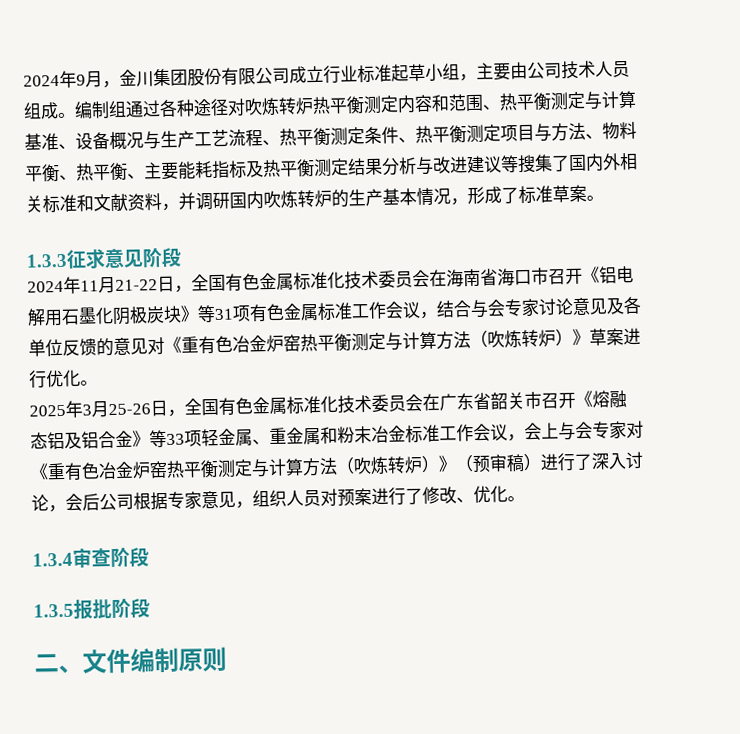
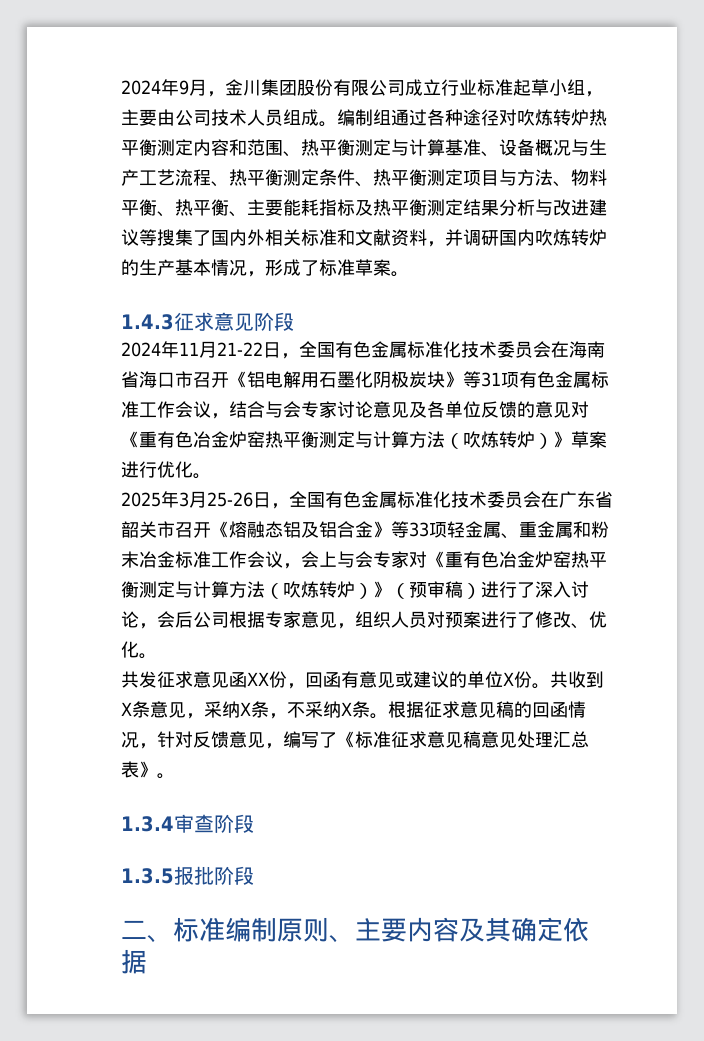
[26,253,68,268] 1.3.3 -> [121,314,174,330] 1.4.3
(525, 499) none -> [121,671,604,689] [121,701,586,719] [121,731,589,749] [121,761,175,779] // 共发征求意见函XX份，回函有意见或建议的单位X份。共收到X条意见，采纳X条，不采纳X条。根据征求意见稿的回函情况，针对反馈意见，编写了《标准征求意见稿意见处理汇总表》。
[82,648,131,674] 文件 -> [173,917,225,942] 标准
(227, 659) none -> [329,917,589,943] [121,949,147,974] 、主要内容及其确定依据

